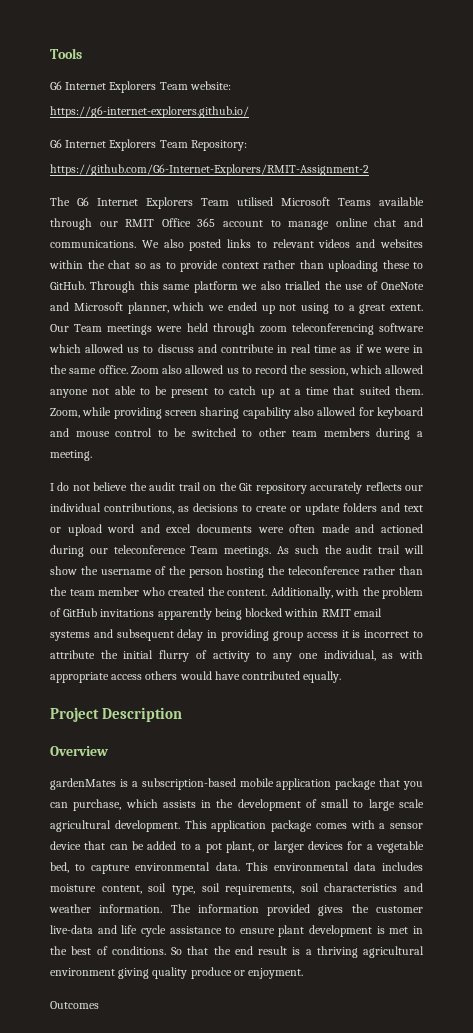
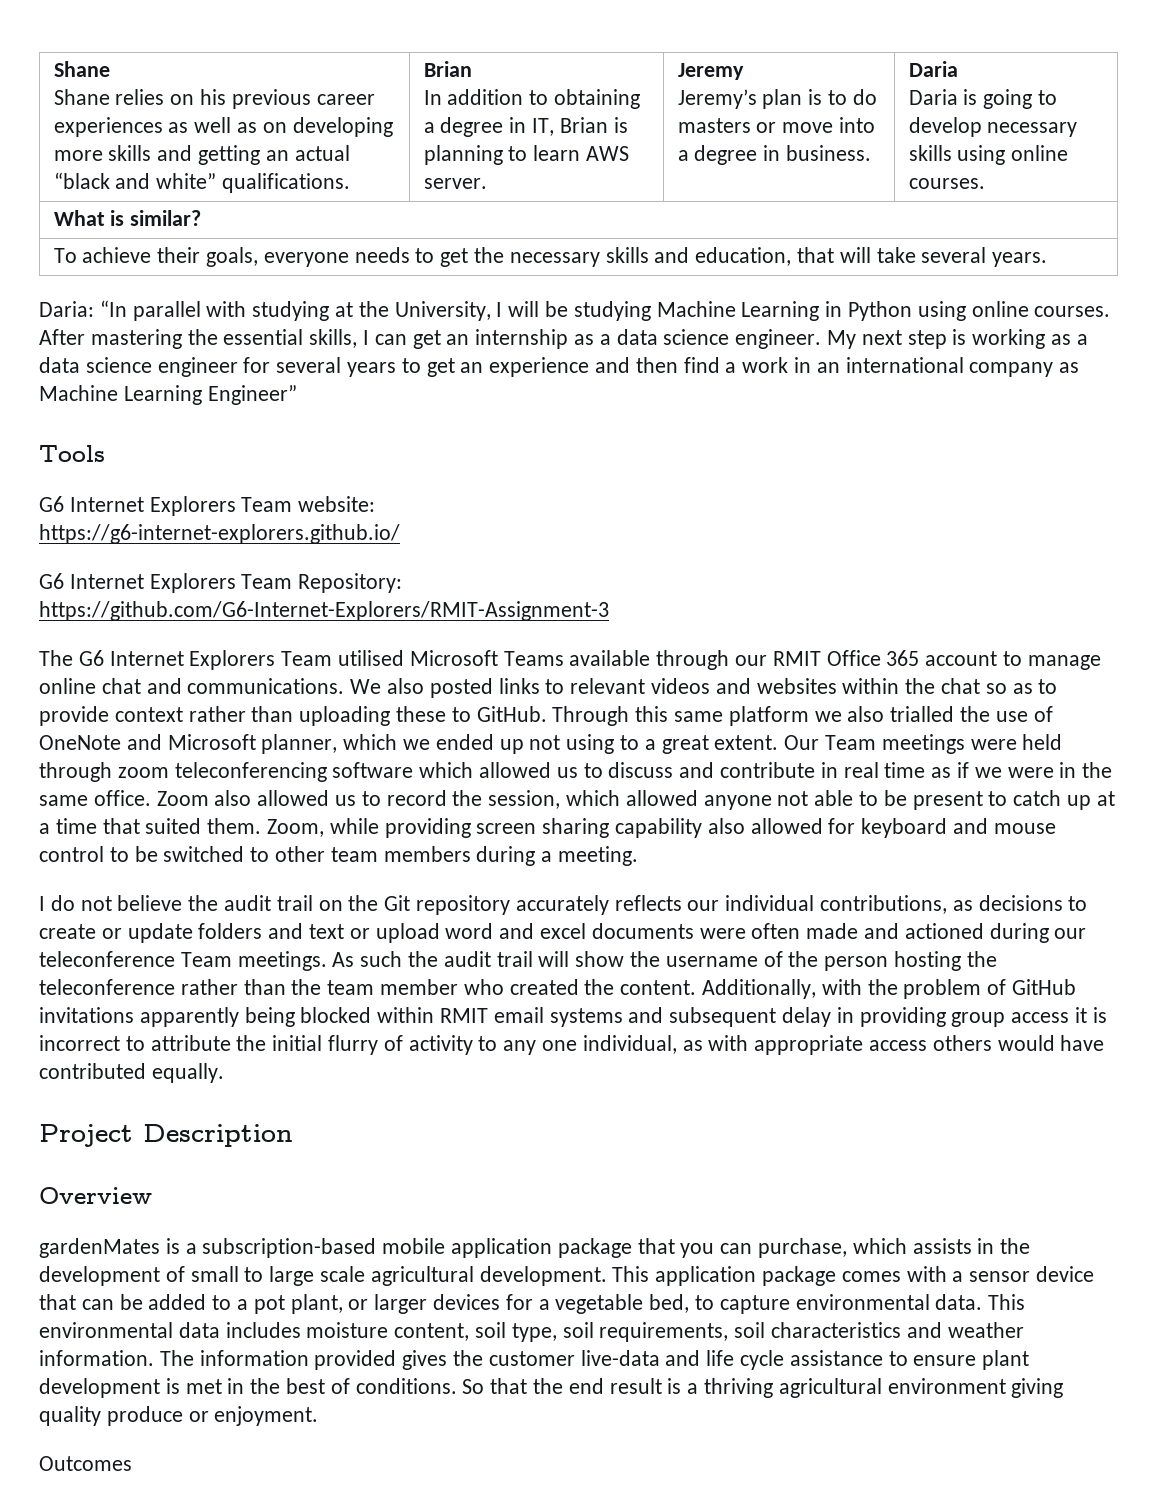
(50, 53) none -> [53,61,110,77] [53,89,375,109] [53,117,393,137] [53,145,350,165] [53,172,350,193] [423,61,472,77] [423,89,640,109] [423,117,628,137] [423,145,629,165] [423,178,487,189] [677,63,744,80] [677,89,877,109] [677,117,875,133] [677,145,871,165] [908,61,958,77] [908,89,1057,109] [908,117,1078,137] [908,145,1069,165] [908,178,985,189] [53,210,202,226] [53,247,1048,267] [39,300,1111,321] [39,329,1088,349] [39,357,1080,377] [39,385,297,405] Shane // Shane relies on his previous career experiences as well as on developing more skills and getting an actual “black and white” qualifications. | Brian // In addition to obtaining a degree in IT, Brian is planning to learn AWS server. | Jeremy // Jeremy’s plan is to do masters or move into a degree in business. | Daria // Daria is going to develop necessary skills using online courses. // What is similar? // To achieve their goals, everyone needs to get the necessary skills and education, that will take several years. // Daria: “In parallel with studying at the University, I will be studying Machine Learning in Python using online courses. After mastering the essential skills, I can get an internship as a data science engineer. My next step is working as a data science engineer for several years to get an experience and then find a work in an international company as Machine Learning Engineer” //
[50,164,369,176] https://github.com/G6-Internet-Explorers/RMIT-Assignment-2 -> [39,601,609,621] https://github.com/G6-Internet-Explorers/RMIT-Assignment-3

